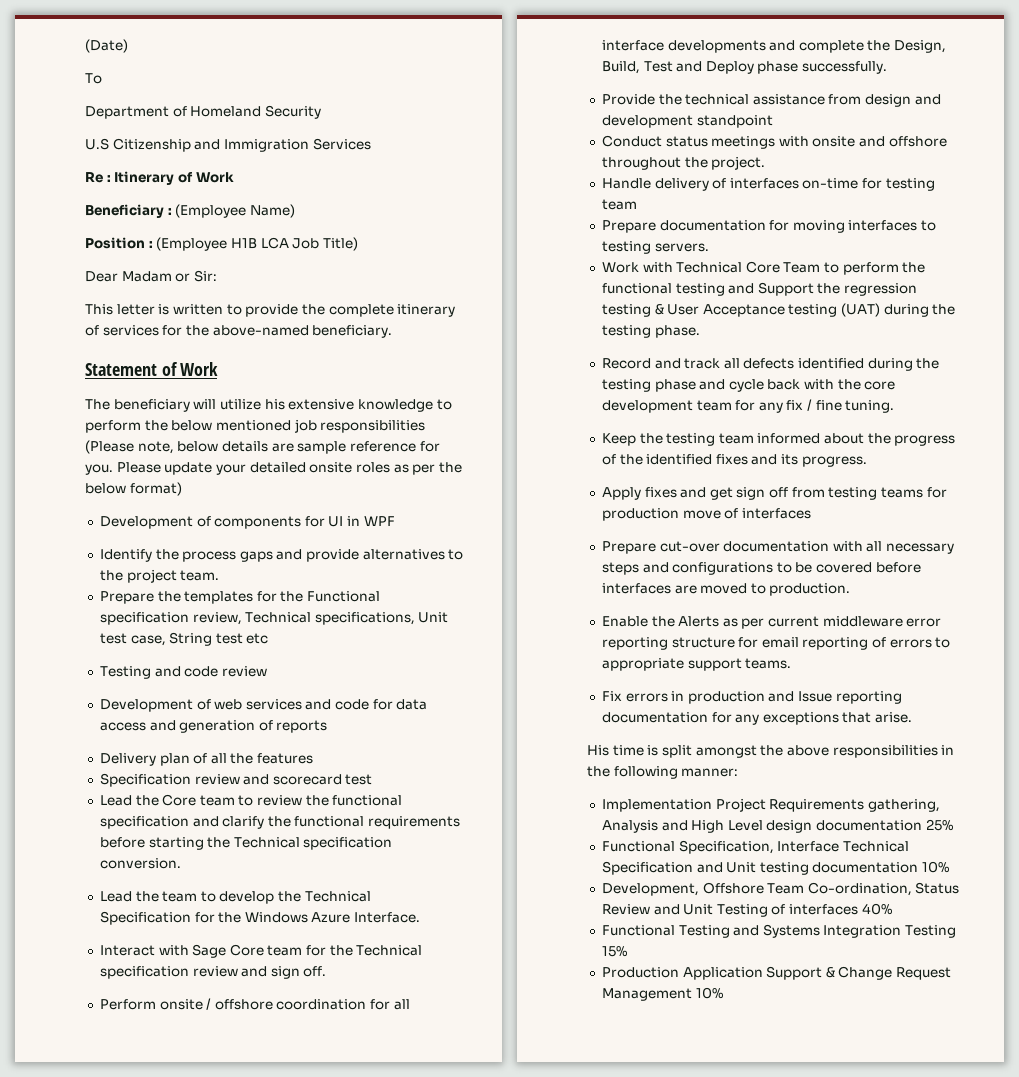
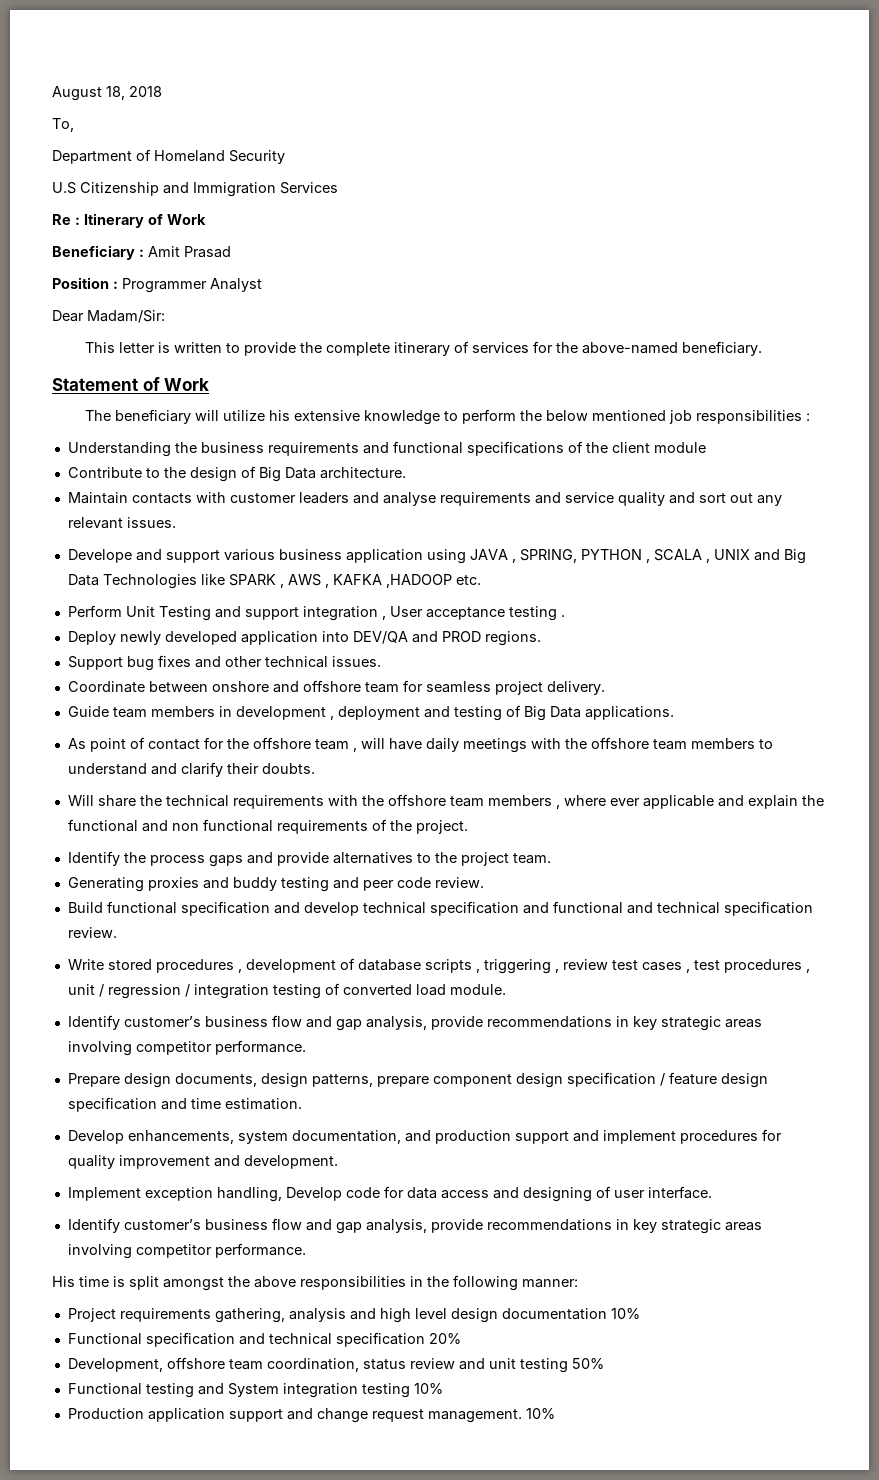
[85,39,128,53] [85,73,102,84] (Date) // To -> [52,86,162,101] [52,118,74,132] August 18, 2018 // To,
[175,204,295,218] (Employee Name) -> [148,246,231,258] Amit Prasad
[156,237,358,251] [85,270,217,282] (Employee H1B LCA Job Title) // Dear Madam or Sir: -> [122,278,262,293] [52,310,165,323] Programmer Analyst // Dear Madam/Sir:
[85,440,440,454] [85,462,462,475] [85,482,182,496] [99,516,395,529] (Please note, below details are sample reference for you. Please update your detailed onsite roles as per the below format) // Development of components for UI in WPF -> [805,413,810,421] [67,441,706,457] [67,466,406,482] [67,492,782,506] [67,517,176,529] [67,549,806,564] [67,574,481,589] [67,605,565,621] [67,631,541,646] [67,655,381,671] [67,680,605,695] [67,705,674,721] [67,737,773,753] [67,762,315,777] [67,794,824,809] [67,819,468,834] : // Understanding the business requirements and functional specifications of the client module // Contribute to the design of Big Data architecture. // Maintain contacts with customer leaders and analyse requirements and service quality and sort out any relevant issues. // Develope and support various business application using JAVA , SPRING, PYTHON , SCALA , UNIX and Big Data Technologies like SPARK , AWS , KAFKA ,HADOOP etc. // Perform Unit Testing and support integration , User acceptance testing . // Deploy newly developed application into DEV/QA and PROD regions. // Support bug fixes and other technical issues. // Coordinate between onshore and offshore team for seamless project delivery. // Guide team members in development , deployment and testing of Big Data applications. // As point of contact for the offshore team , will have daily meetings with the offshore team members to understand and clarify their doubts. // Will share the technical requirements with the offshore team members , where ever applicable and explain the functional and non functional requirements of the project.
[99,591,381,604] [99,612,449,625] [99,632,269,646] [99,666,267,679] [99,699,332,712] Prepare the templates for the Functional specification review, Technical specifications, Unit test case, String test etc // Testing and code review // Development of web services and -> [67,877,484,892] [67,901,813,916] [67,927,117,938] [67,958,810,974] [67,983,506,999] [67,1015,762,1031] [67,1040,306,1056] [67,1072,768,1088] [67,1097,302,1112] [67,1129,782,1144] [67,1155,338,1169] [67,1187,342,1202] Generating proxies and buddy testing and peer code review. // Build functional specification and develop technical specification and functional and technical specification review. // Write stored procedures , development of database scripts , triggering , review test cases , test procedures , unit / regression / integration testing of converted load module. // Identify customer’s business flow and gap analysis, provide recommendations in key strategic areas involving competitor performance. // Prepare design documents, design patterns, prepare component design specification / feature design specification and time estimation. // Develop enhancements, system documentation, and production support and implement procedures for quality improvement and development. // Implement exception handling, Develop
[179,720,328,733] [99,753,314,766] [99,773,373,787] [99,794,403,806] [99,816,461,829] [99,837,393,850] [99,858,181,869] [99,891,371,904] [99,911,421,925] [99,944,423,958] [99,966,327,979] [99,998,410,1010] [601,40,947,53] [601,61,888,74] [601,94,941,107] [601,115,773,128] [601,135,947,149] [601,156,766,170] [601,178,935,191] [601,199,637,210] [601,220,937,233] [601,241,709,254] [601,261,926,275] [601,282,918,296] [601,303,956,317] [601,325,700,338] [601,358,940,371] [601,379,896,392] [601,399,895,413] [601,433,956,446] [601,454,867,467] [601,487,947,500] [601,508,811,521] [601,541,955,554] [601,562,921,575] [601,583,851,596] [601,616,942,629] [601,637,951,650] [601,658,792,671] [601,691,902,704] [601,712,913,725] generation of reports // Delivery plan of all the features // Specification review and scorecard test // Lead the Core team to review the functional specification and clarify the functional requirements before starting the Technical specification conversion. // Lead the team to develop the Technical Specification for the Windows Azure Interface. // Interact with Sage Core team for the Technical specification review and sign off. // Perform onsite / offshore coordination for all interface developments and complete the Design, Build, Test and Deploy phase successfully. // Provide the technical assistance from design and development standpoint // Conduct status meetings with onsite and offshore throughout the project. // Handle delivery of interfaces on-time for testing team // Prepare documentation for moving interfaces to testing servers. // Work with Technical Core Team to perform the functional testing and Support the regression testing & User Acceptance testing (UAT) during the testing phase. // Record and track all defects identified during the testing phase and cycle back with the core development team for any fix / fine tuning. // Keep the testing team informed about the progress of the identified fixes and its progress. // Apply fixes and get sign off from testing teams for production move of interfaces // Prepare cut-over documentation with all necessary steps and configurations to be covered before interfaces are moved to production. // Enable the Alerts as per current middleware error reporting structure for email reporting of errors to appropriate support teams. // Fix errors in production and Issue reporting documentation for any exceptions that arise. -> [522,1186,712,1202] [67,1218,762,1234] [67,1243,306,1259] designing of user interface. // Identify customer’s business flow and gap analysis, provide recommendations in key strategic areas involving competitor performance.
[601,798,940,812] [601,819,953,833] [601,840,909,854] [601,861,950,875] [601,882,960,896] [601,903,892,917] [601,924,957,938] [601,946,627,957] [601,966,952,980] [601,988,692,1001] Implementation Project Requirements gathering, Analysis and High Level design documentation 25% // Functional Specification, Interface Technical Specification and Unit testing documentation 10% // Development, Offshore Team Co-ordination, Status Review and Unit Testing of interfaces 40% // Functional Testing and Systems Integration Testing 15% // Production Application Support & Change Request Management -> [67,1308,640,1323] [67,1332,461,1347] [67,1357,604,1373] [67,1383,443,1398] [67,1408,522,1423] Project requirements gathering, analysis and high level design documentation 10% // Functional specification and technical specification 20% // Development, offshore team coordination, status review and unit testing 50% // Functional testing and System integration testing 10% // Production application support and change request management.

